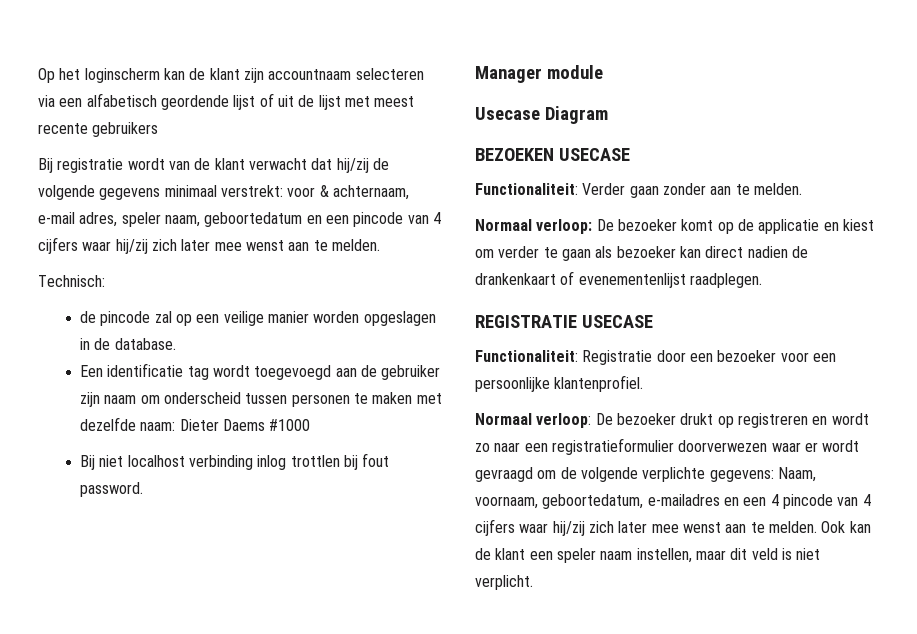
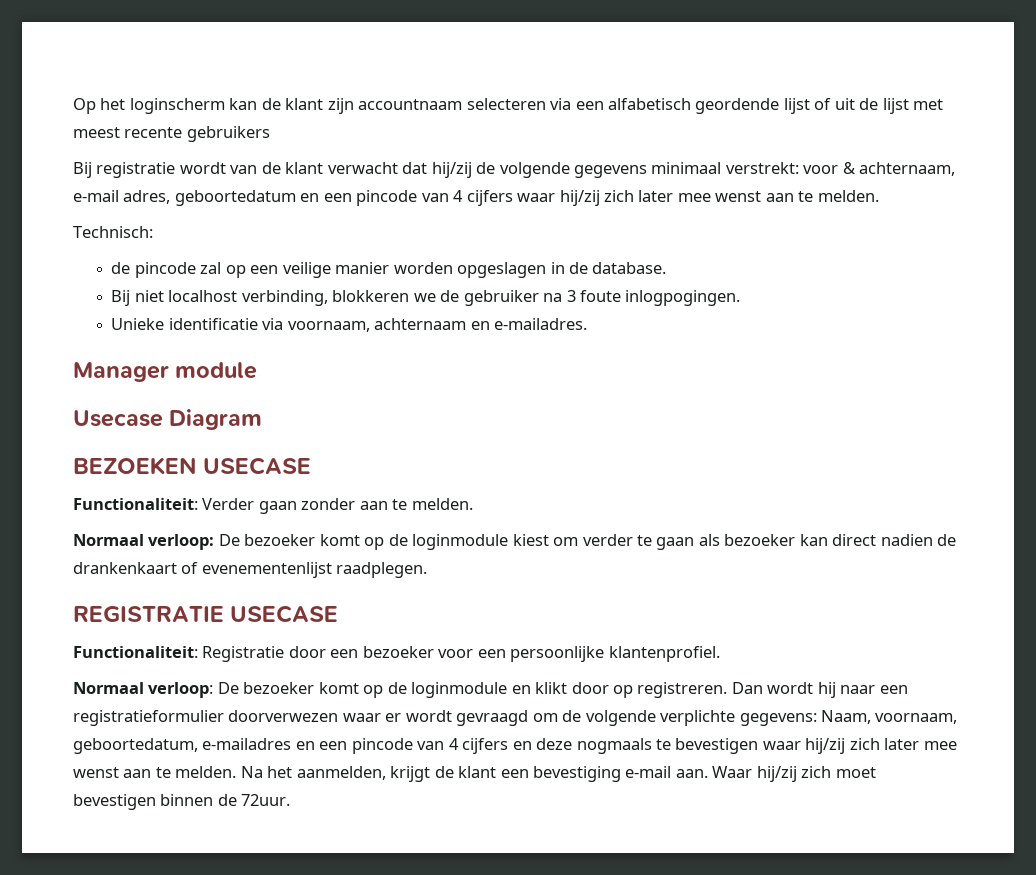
[121,212,200,227] speler naam, -> (171, 197) none
[80,363,441,380] [80,392,442,407] [80,417,311,431] [80,453,390,470] [80,482,144,497] Een identificatie tag wordt toegevoegd aan de gebruiker zijn naam om onderscheid tussen personen te maken met dezelfde naam: Dieter Daems #1000 // Bij niet localhost verbinding inlog trottlen bij fout password. -> [111,290,741,306] [111,318,588,332] Bij niet localhost verbinding, blokkeren we de gebruiker na 3 foute inlogpogingen. // Unieke identificatie via voornaam, achternaam en e-mailadres.
[758,219,839,234] applicatie en -> [412,534,509,550] loginmodule
[680,413,869,428] [475,443,490,452] drukt op registreren en wordt zo -> [318,682,836,698] komt op de loginmodule en klikt door op registreren. Dan wordt hij
[770,494,871,509] [475,519,871,536] [475,548,821,563] [475,575,533,590] 4 pincode van 4 cijfers waar hij/zij zich later mee wenst aan te melden. Ook kan de klant een speler naam instellen, maar dit veld is niet verplicht. -> [351,738,957,754] [73,766,876,782] [73,794,291,810] pincode van 4 cijfers en deze nogmaals te bevestigen waar hij/zij zich later mee wenst aan te melden. Na het aanmelden, krijgt de klant een bevestiging e-mail aan. Waar hij/zij zich moet bevestigen binnen de 72uur.

